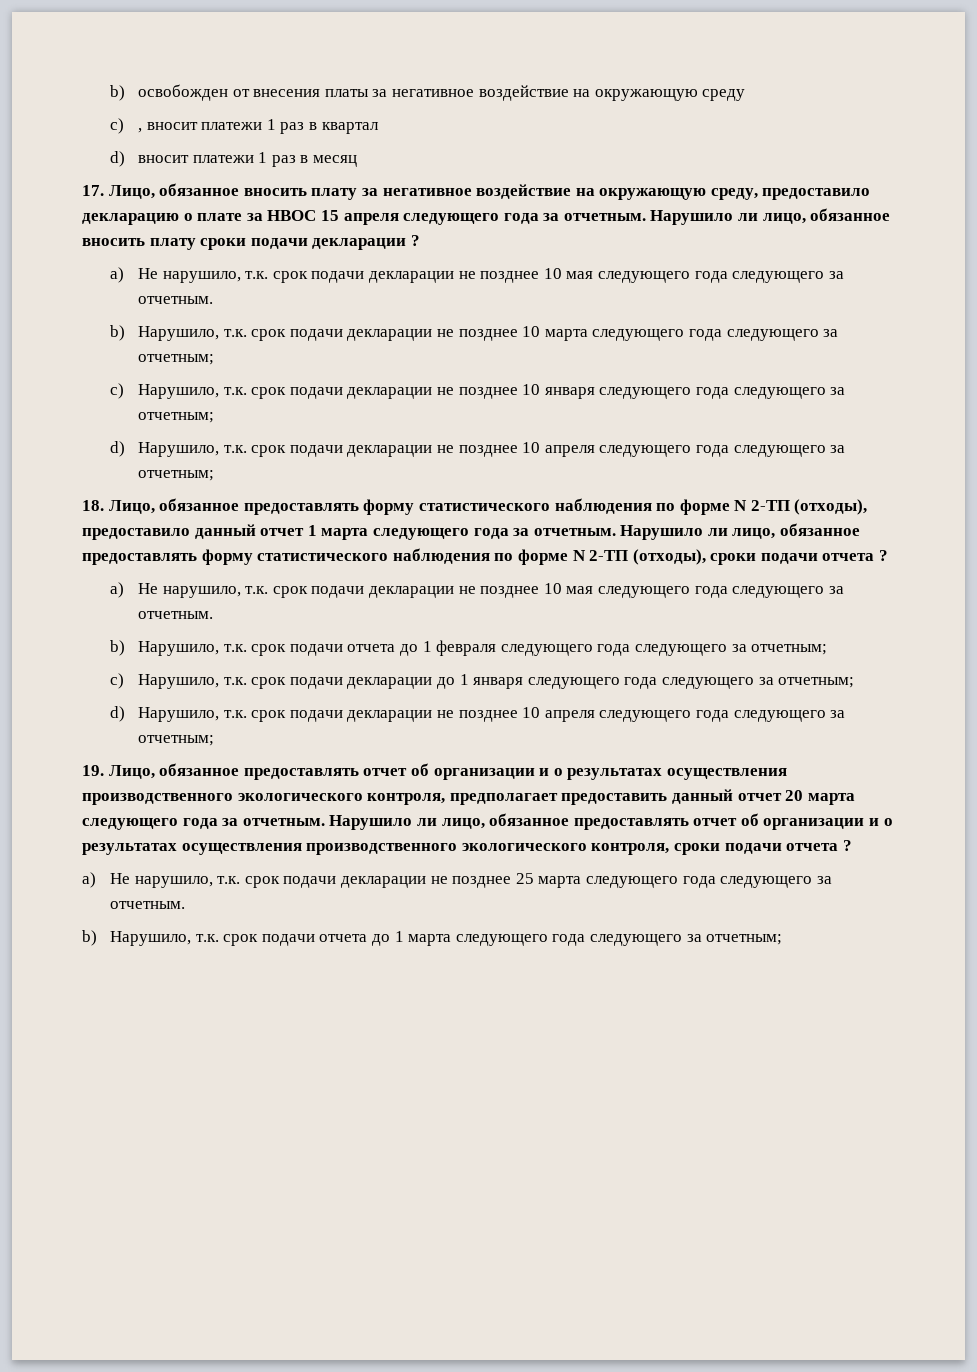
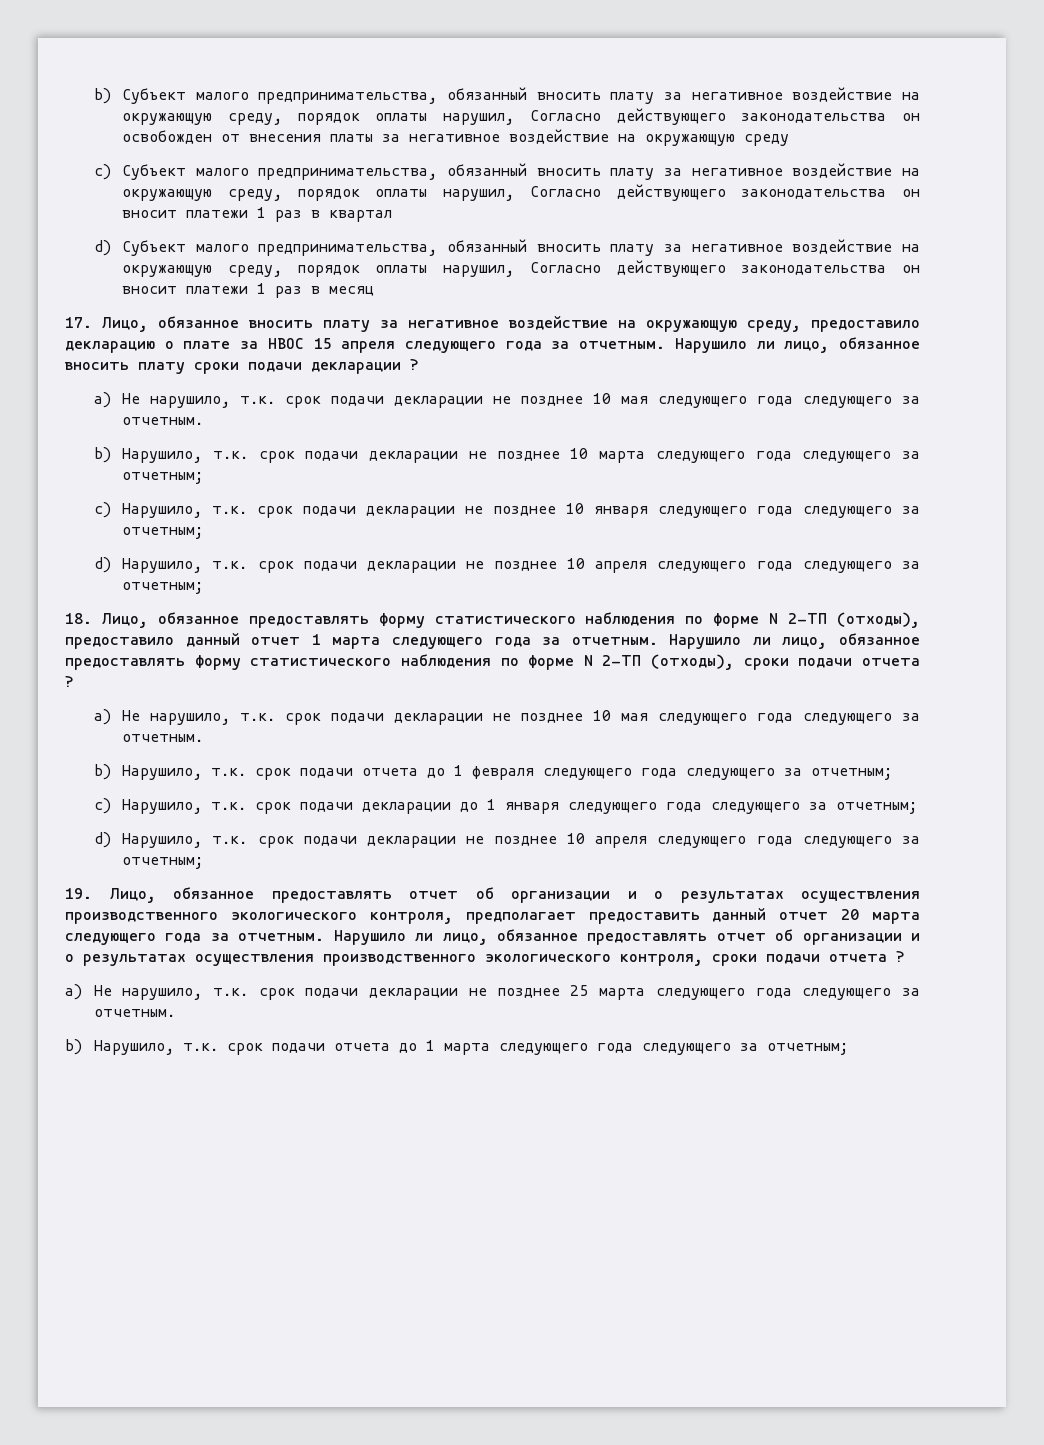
[110,85,126,101] b) -> [93,87,921,104] [122,108,921,125] b) Субъект малого предпринимательства, обязанный вносить плату за негативное воздействие на окружающую среду, порядок оплаты нарушил, Согласно действующего законодательства он
[138,128,143,133] , -> [122,163,921,180] [122,184,921,201] Субъект малого предпринимательства, обязанный вносить плату за негативное воздействие на окружающую среду, порядок оплаты нарушил, Согласно действующего законодательства он
(126, 159) none -> [122,239,921,256] [122,260,921,277] Субъект малого предпринимательства, обязанный вносить плату за негативное воздействие на окружающую среду, порядок оплаты нарушил, Согласно действующего законодательства он

